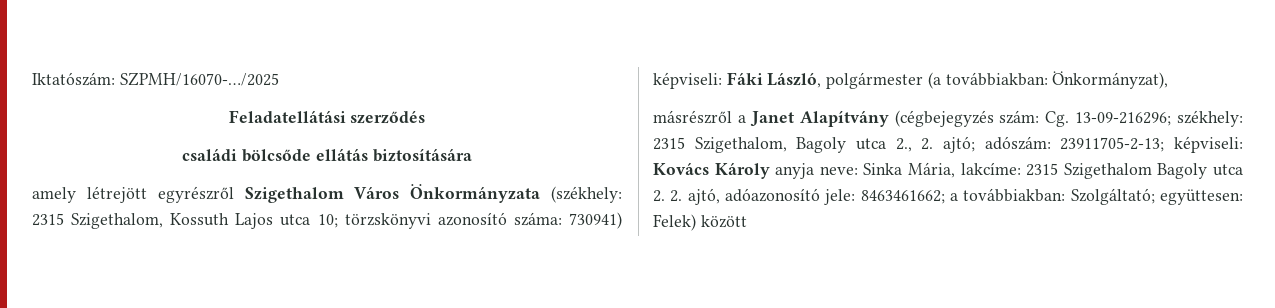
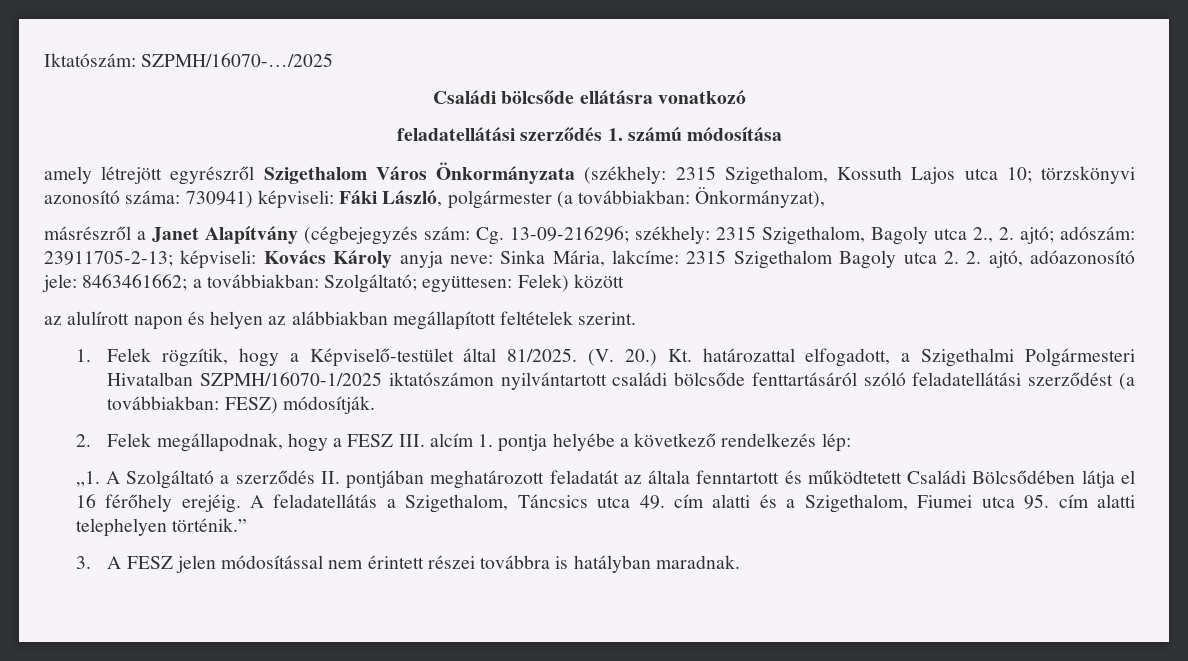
[228,110,426,124] [182,148,472,162] Feladatellátási szerződés // családi bölcsőde ellátás biztosítására -> [433,90,746,104] [396,127,783,141] Családi bölcsőde ellátásra vonatkozó // feladatellátási szerződés 1. számú módosítása
(747, 221) none -> [44,311,637,330] [75,348,1135,367] [107,372,1135,390] [107,396,375,414] [75,433,851,452] [75,470,1135,489] [75,494,1136,513] [75,518,247,537] [75,555,740,573] // az alulírott napon és helyen az alábbiakban megállapított feltételek szerint. // 1. Felek rögzítik, hogy a Képviselő-testület által 81/2025. (V. 20.) Kt. határozattal elfogadott, a Szigethalmi Polgármesteri Hivatalban SZPMH/16070-1/2025 iktatószámon nyilvántartott családi bölcsőde fenttartásáról szóló feladatellátási szerződést (a továbbiakban: FESZ) módosítják. // 2. Felek megállapodnak, hogy a FESZ III. alcím 1. pontja helyébe a következő rendelkezés lép: // „1. A Szolgáltató a szerződés II. pontjában meghatározott feladatát az általa fenntartott és működtetett Családi Bölcsődében látja el 16 férőhely erejéig. A feladatellátás a Szigethalom, Táncsics utca 49. cím alatti és a Szigethalom, Fiumei utca 95. cím alatti telephelyen történik.” // 3. A FESZ jelen módosítással nem érintett részei továbbra is hatályban maradnak.

